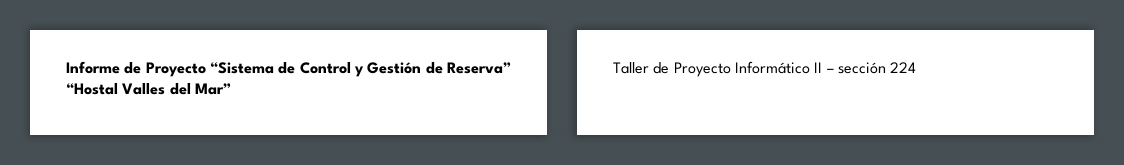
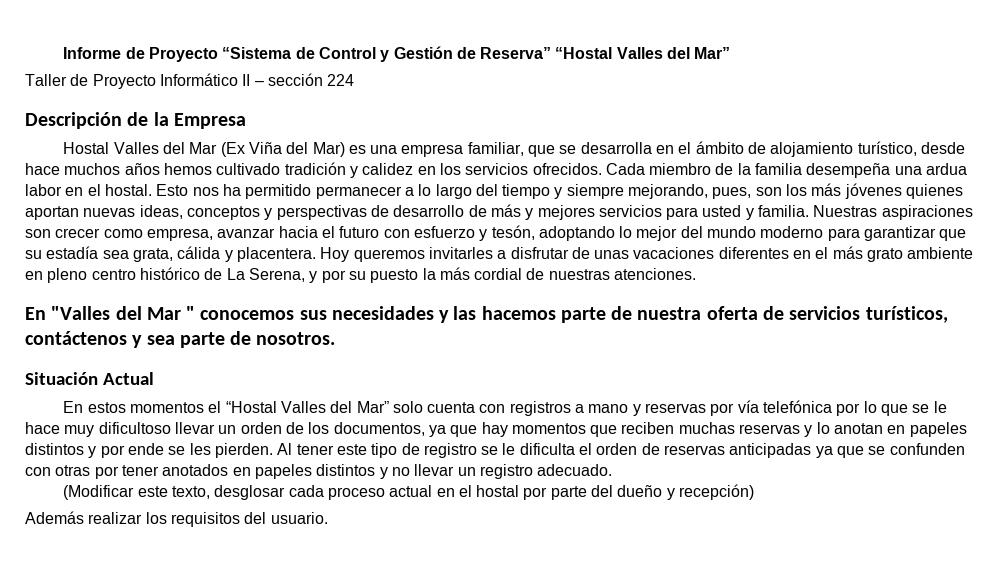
(917, 67) none -> [25,112,246,129] [63,141,965,157] [25,162,968,178] [25,183,964,199] [25,204,973,220] [25,225,967,241] [25,246,974,262] [25,267,697,283] [25,306,948,323] [25,331,336,348] [25,372,154,385] [63,400,947,416] [25,422,967,437] [25,443,965,458] [25,464,613,479] [63,484,755,500] [25,511,328,527] // Descripción de la Empresa // Hostal Valles del Mar (Ex Viña del Mar) es una empresa familiar, que se desarrolla en el ámbito de alojamiento turístico, desde hace muchos años hemos cultivado tradición y calidez en los servicios ofrecidos. Cada miembro de la familia desempeña una ardua labor en el hostal. Esto nos ha permitido permanecer a lo largo del tiempo y siempre mejorando, pues, son los más jóvenes quienes aportan nuevas ideas, conceptos y perspectivas de desarrollo de más y mejores servicios para usted y familia. Nuestras aspiraciones son crecer como empresa, avanzar hacia el futuro con esfuerzo y tesón, adoptando lo mejor del mundo moderno para garantizar que su estadía sea grata, cálida y placentera. Hoy queremos invitarles a disfrutar de unas vacaciones diferentes en el más grato ambiente en pleno centro histórico de La Serena, y por su puesto la más cordial de nuestras atenciones. // En "Valles del Mar " conocemos sus necesidades y las hacemos parte de nuestra oferta de servicios turísticos, contáctenos y sea parte de nosotros. // Situación Actual // En estos momentos el “Hostal Valles del Mar” solo cuenta con registros a mano y reservas por vía telefónica por lo que se le hace muy dificultoso llevar un orden de los documentos, ya que hay momentos que reciben muchas reservas y lo anotan en papeles distintos y por ende se les pierden. Al tener este tipo de registro se le dificulta el orden de reservas anticipadas ya que se confunden con otras por tener anotados en papeles distintos y no llevar un registro adecuado. // (Modificar este texto, desglosar cada proceso actual en el hostal por parte del dueño y recepción) // Además realizar los requisitos del usuario.

